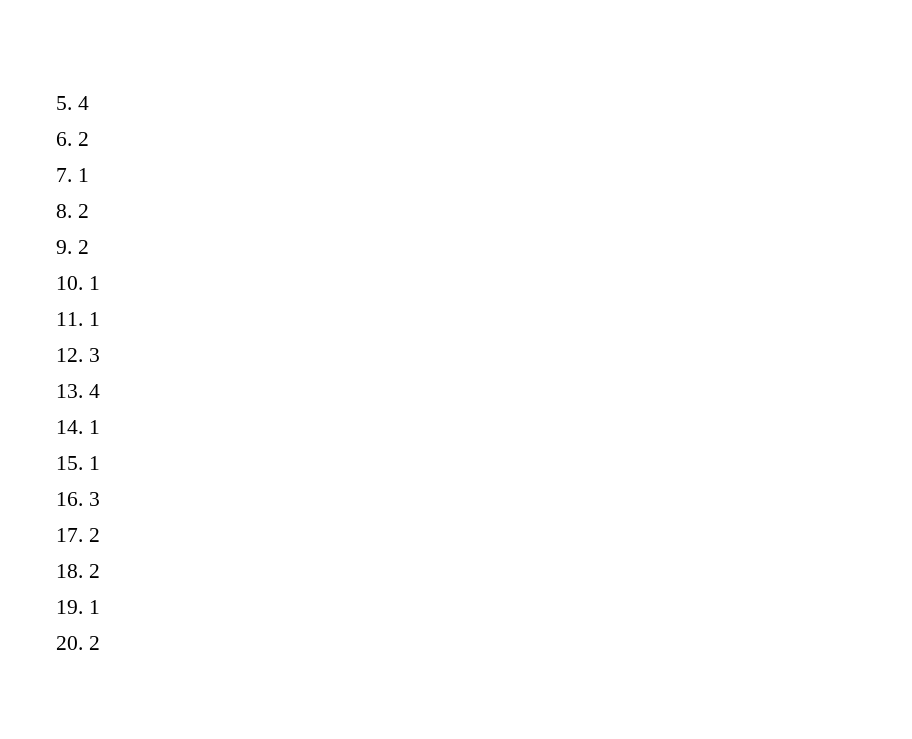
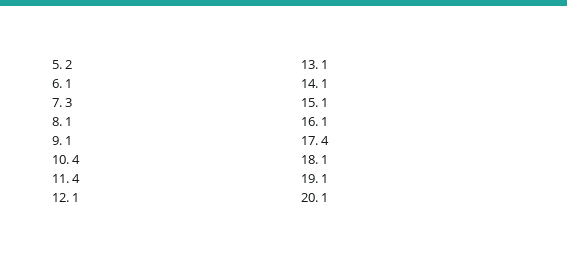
[77,96,89,110] [56,132,89,146] [56,168,89,182] [56,204,89,218] [56,240,89,254] [56,276,100,290] [56,312,100,326] [56,348,100,362] [56,384,100,398] 4 // 6. 2 // 7. 1 // 8. 2 // 9. 2 // 10. 1 // 11. 1 // 12. 3 // 13. 4 -> [65,60,73,69] [52,79,73,88] [52,98,73,107] [52,117,73,126] [52,136,73,145] [52,155,81,164] [52,174,81,183] [52,193,80,202] [301,60,329,69] 2 // 6. 1 // 7. 3 // 8. 1 // 9. 1 // 10. 4 // 11. 4 // 12. 1 // 13. 1
[88,492,100,506] 3 -> [321,117,329,126] 1
[88,528,100,542] 2 -> [321,136,330,145] 4
[88,564,100,578] 2 -> [321,155,329,164] 1
[88,636,100,650] 2 -> [321,193,329,202] 1

